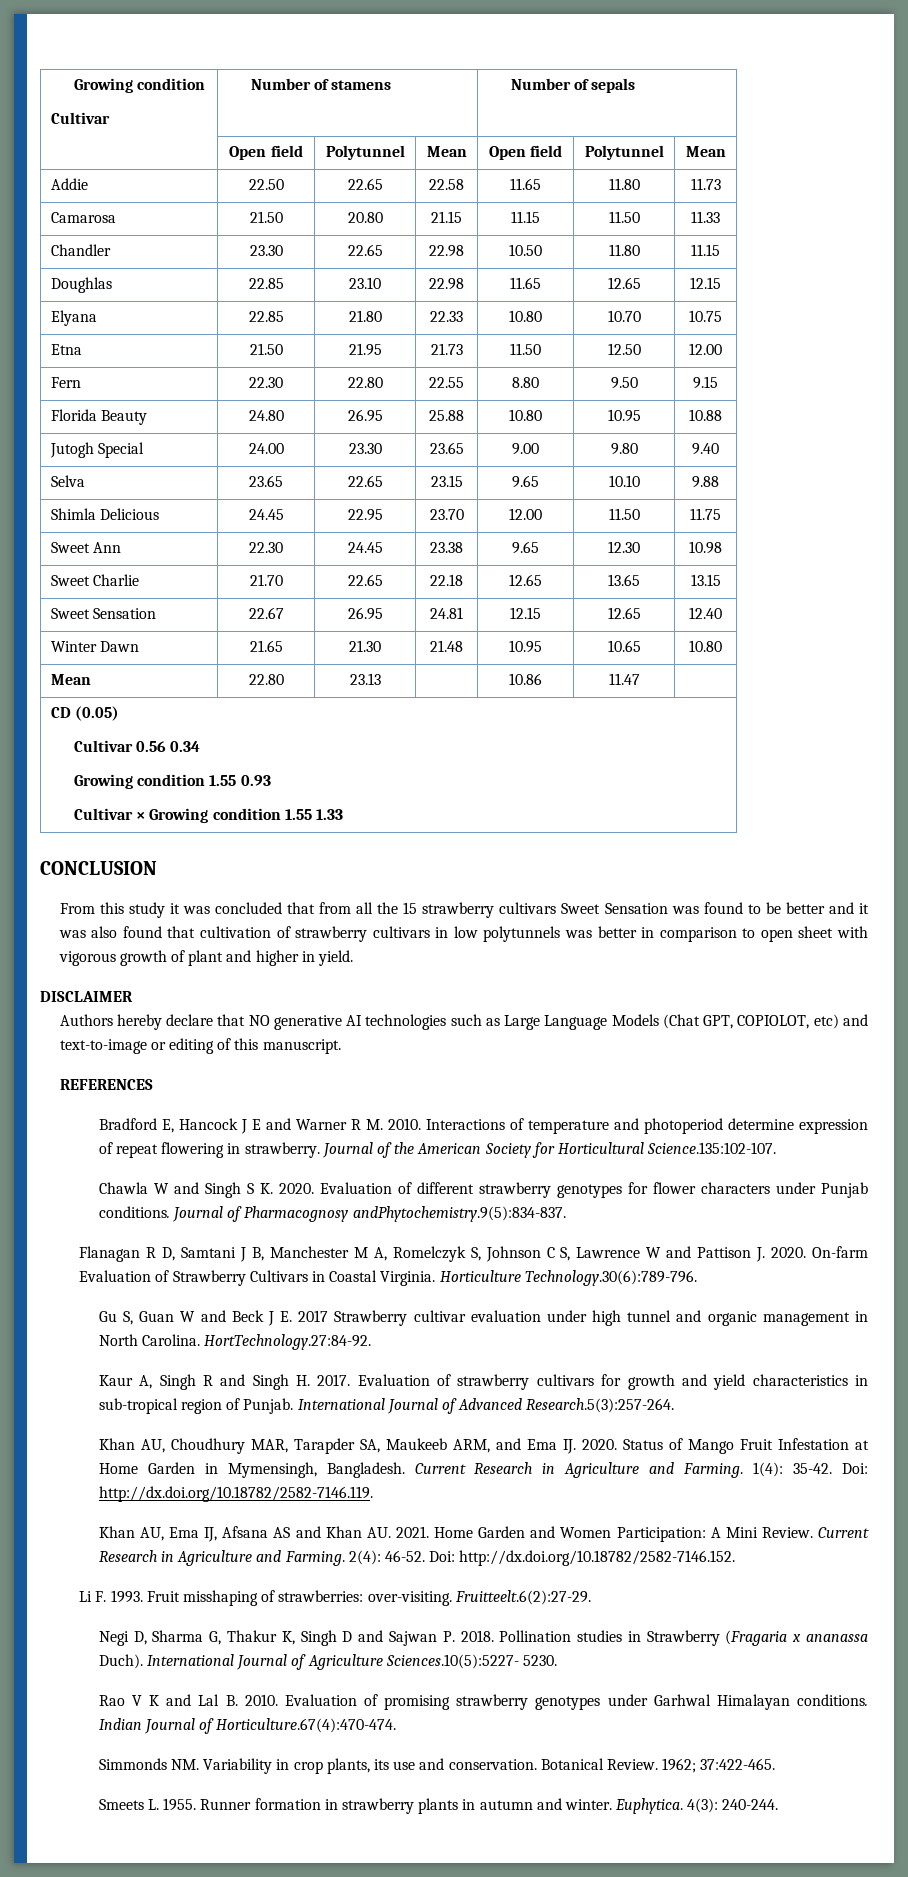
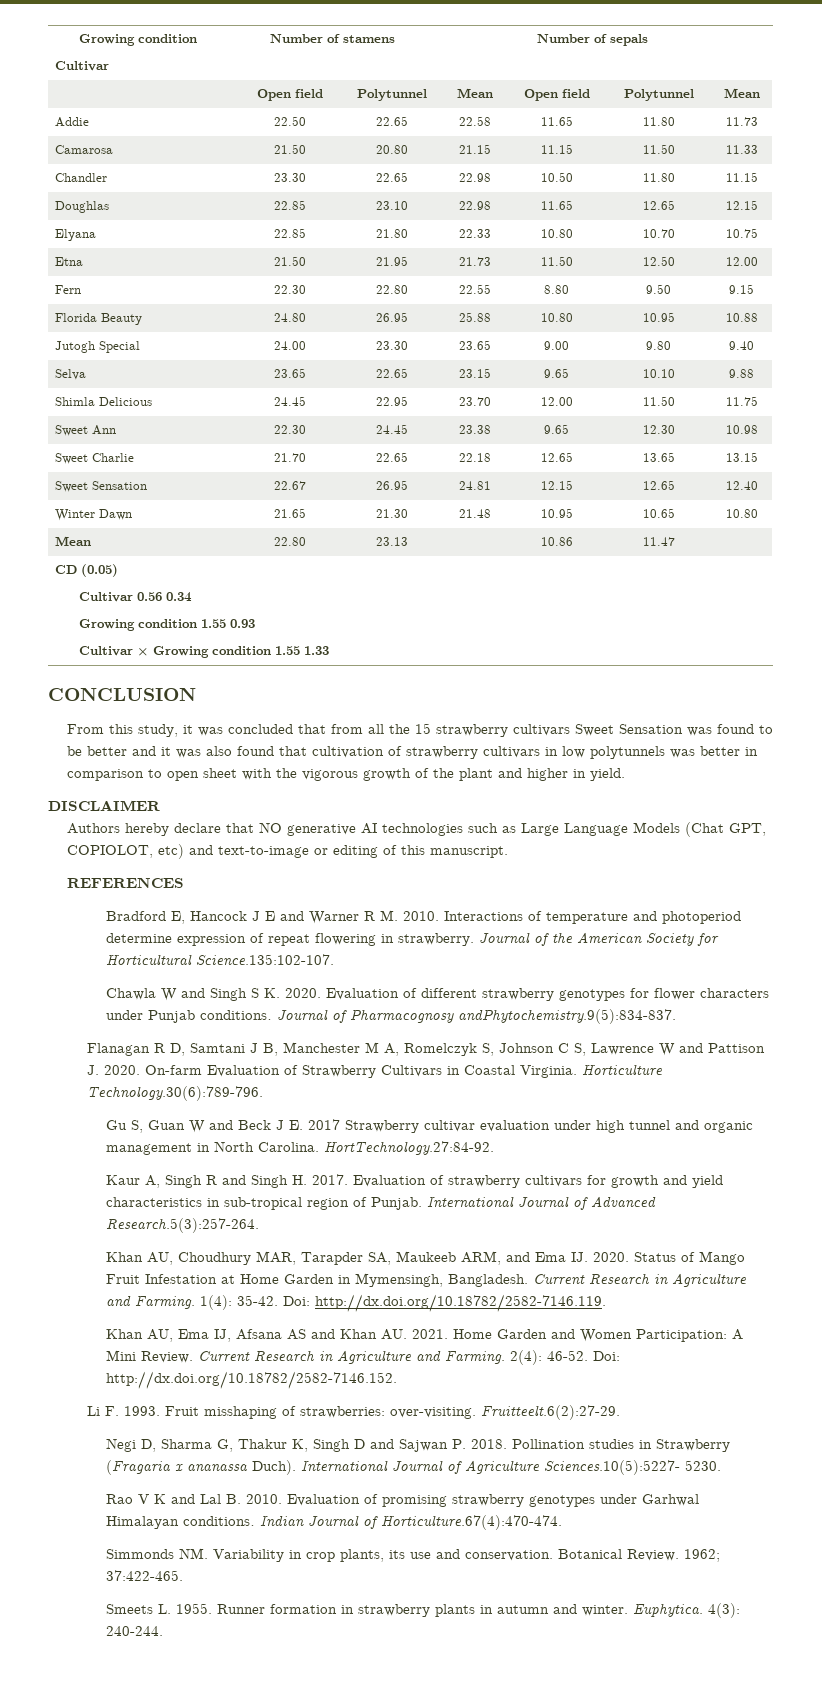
[128,902,165,918] study -> [138,724,179,737] study,
(868, 932) none -> [276,768,298,778] the
(185, 956) none -> [433,768,455,778] the

